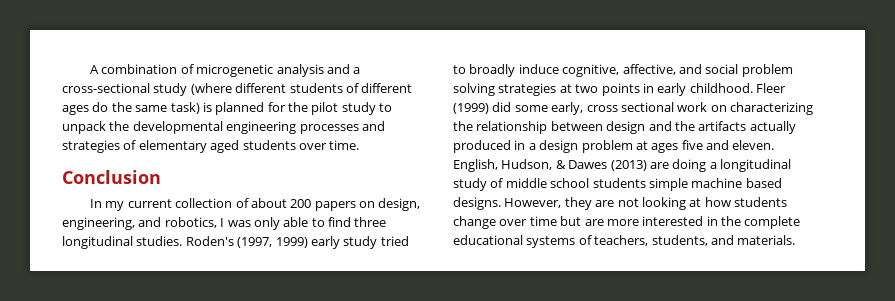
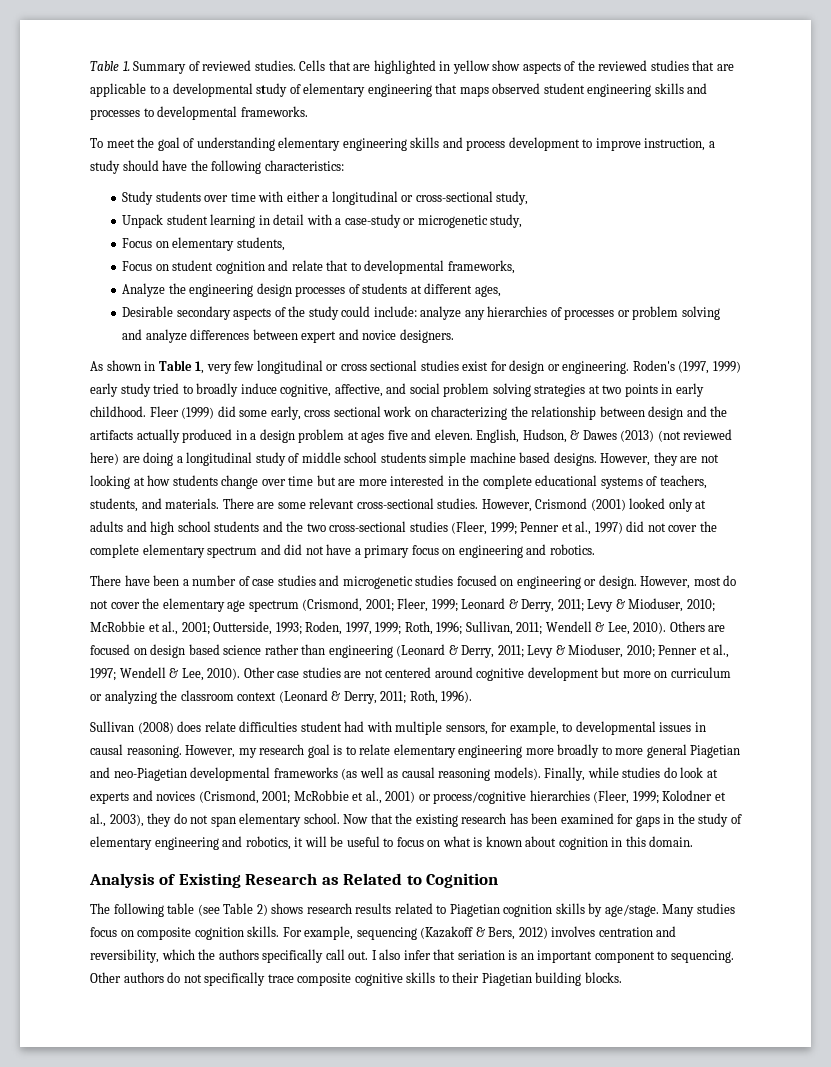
[89,64,361,77] [62,83,413,96] [62,102,393,115] [62,121,385,134] [62,140,360,153] [62,170,161,184] [89,198,421,211] [62,217,387,230] [62,236,183,249] A combination of microgenetic analysis and a cross-sectional study (where different students of different ages do the same task) is planned for the pilot study to unpack the developmental engineering processes and strategies of elementary aged students over time. // Conclusion // In my current collection of about 200 papers on design, engineering, and robotics, I was only able to find three longitudinal studies. -> [90,60,734,74] [90,83,708,97] [90,106,308,120] [90,137,715,151] [90,160,344,174] [122,191,529,205] [122,214,523,228] [122,237,285,251] [122,260,515,274] [122,283,501,297] [122,306,720,320] [122,329,454,343] [90,360,630,374] Table 1. Summary of reviewed studies. Cells that are highlighted in yellow show aspects of the reviewed studies that are applicable to a developmental study of elementary engineering that maps observed student engineering skills and processes to developmental frameworks. // To meet the goal of understanding elementary engineering skills and process development to improve instruction, a study should have the following characteristics: // Study students over time with either a longitudinal or cross-sectional study, // Unpack student learning in detail with a case-study or microgenetic study, // Focus on elementary students, // Focus on student cognition and relate that to developmental frameworks, // Analyze the engineering design processes of students at different ages, // Desirable secondary aspects of the study could include: analyze any hierarchies of processes or problem solving and analyze differences between expert and novice designers. // As shown in Table 1, very few longitudinal or cross sectional studies exist for design or engineering.
(647, 165) none -> [657,429,733,442] [90,452,119,465] (not reviewed here)
(796, 240) none -> [222,498,707,512] [90,521,717,535] [90,544,595,558] [90,575,737,589] [90,598,715,612] [90,621,726,635] [90,644,730,658] [90,667,731,681] [90,690,473,704] [90,721,706,735] [90,744,741,758] [90,767,718,781] [90,790,726,804] [90,813,742,827] [90,836,694,850] [89,873,499,888] [90,903,735,917] [90,926,677,940] [90,949,734,963] [90,972,622,986] There are some relevant cross-sectional studies. However, Crismond (2001) looked only at adults and high school students and the two cross-sectional studies (Fleer, 1999; Penner et al., 1997) did not cover the complete elementary spectrum and did not have a primary focus on engineering and robotics. // There have been a number of case studies and microgenetic studies focused on engineering or design. However, most do not cover the elementary age spectrum (Crismond, 2001; Fleer, 1999; Leonard & Derry, 2011; Levy & Mioduser, 2010; McRobbie et al., 2001; Outterside, 1993; Roden, 1997, 1999; Roth, 1996; Sullivan, 2011; Wendell & Lee, 2010). Others are focused on design based science rather than engineering (Leonard & Derry, 2011; Levy & Mioduser, 2010; Penner et al., 1997; Wendell & Lee, 2010). Other case studies are not centered around cognitive development but more on curriculum or analyzing the classroom context (Leonard & Derry, 2011; Roth, 1996). // Sullivan (2008) does relate difficulties student had with multiple sensors, for example, to developmental issues in causal reasoning. However, my research goal is to relate elementary engineering more broadly to more general Piagetian and neo-Piagetian developmental frameworks (as well as causal reasoning models). Finally, while studies do look at experts and novices (Crismond, 2001; McRobbie et al., 2001) or process/cognitive hierarchies (Fleer, 1999; Kolodner et al., 2003), they do not span elementary school. Now that the existing research has been examined for gaps in the study of elementary engineering and robotics, it will be useful to focus on what is known about cognition in this domain. // Analysis of Existing Research as Related to Cognition // The following table (see Table 2) shows research results related to Piagetian cognition skills by age/stage. Many studies focus on composite cognition skills. For example, sequencing (Kazakoff & Bers, 2012) involves centration and reversibility, which the authors specifically call out. I also infer that seriation is an important component to sequencing. Other authors do not specifically trace composite cognitive skills to their Piagetian building blocks.

